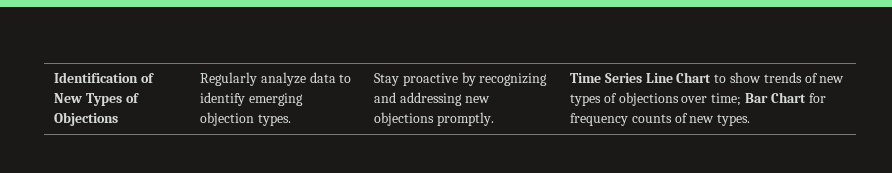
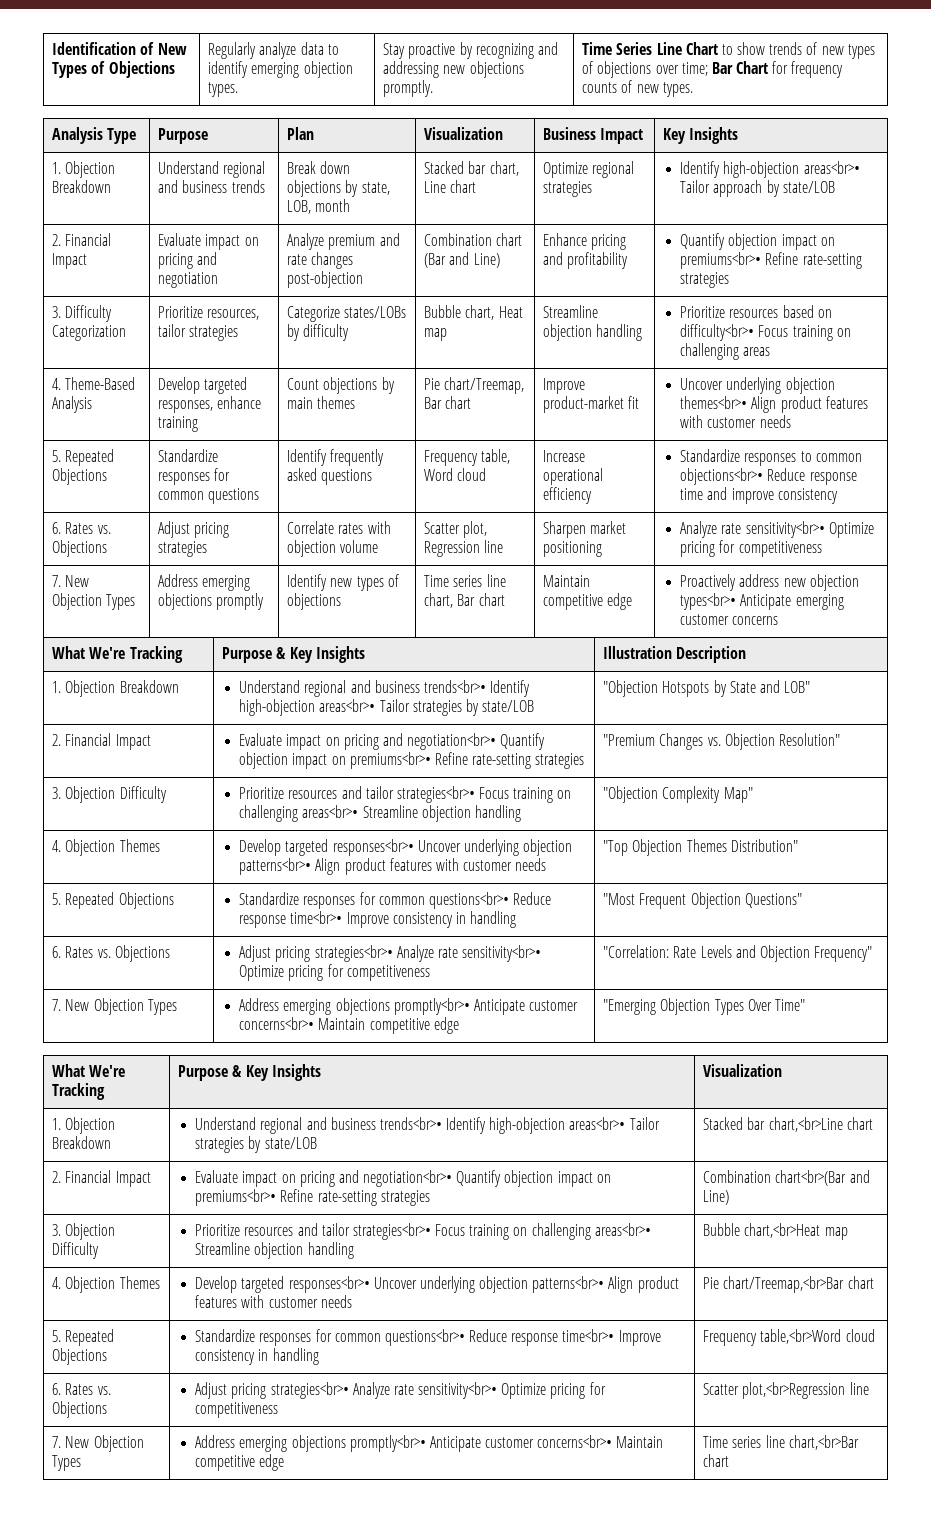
(751, 120) none -> [52,127,137,144] [158,128,209,144] [287,127,315,140] [424,127,504,140] [543,127,644,144] [663,127,739,144] [52,161,116,178] [52,180,112,193] [158,161,266,178] [158,180,265,193] [287,161,351,174] [287,180,390,197] [287,199,351,214] [424,161,519,176] [424,180,477,193] [543,161,635,178] [543,181,593,197] [680,161,860,178] [680,180,835,197] [52,233,112,246] [52,253,88,269] [158,233,259,250] [158,252,218,269] [158,272,219,288] [287,233,400,250] [287,252,354,269] [287,271,364,288] [424,233,523,246] [424,252,500,268] [543,233,627,250] [543,252,629,269] [680,233,835,250] [680,252,862,269] [680,272,730,288] [52,305,113,322] [52,325,127,341] [158,306,260,320] [158,324,239,341] [287,306,407,322] [287,324,350,341] [424,305,523,320] [424,328,448,341] [543,305,599,318] [543,324,643,341] [680,305,832,318] [680,324,851,341] [680,343,771,360] [52,377,136,390] [52,396,93,413] [158,377,248,394] [158,396,262,413] [158,416,199,432] [287,377,395,394] [287,396,356,409] [424,377,525,394] [424,396,472,409] [543,378,586,394] [543,396,640,413] [680,377,835,394] [680,396,868,413] [680,415,791,428] [52,449,115,466] [52,468,108,485] [158,449,219,462] [158,468,231,485] [158,488,260,504] [287,449,385,466] [287,468,373,485] [424,449,511,466] [424,468,487,481] [543,450,586,462] [543,468,604,485] [543,487,593,504] [680,449,862,466] [680,468,857,485] [680,487,838,504] [52,522,111,534] [52,540,108,557] [158,521,230,538] [158,541,208,557] [287,521,391,534] [287,540,379,557] [424,521,488,538] [424,540,504,557] [543,521,627,538] [543,541,603,557] [680,521,874,538] [680,540,822,557] [52,575,90,587] [52,593,136,610] [158,574,251,591] [158,593,265,610] [287,574,399,591] [287,593,342,610] [424,574,506,587] [424,593,505,608] [543,575,591,587] [543,593,633,610] [680,574,859,591] [680,593,844,610] [680,614,779,625] [52,646,183,663] [222,646,365,663] [603,646,747,663] [52,680,179,697] [239,680,531,697] [239,699,535,716] [603,680,811,697] [52,733,151,750] [239,733,546,750] [239,752,585,769] [603,733,840,750] [52,786,167,803] [239,786,572,803] [239,805,521,822] [603,786,753,803] [52,839,160,856] [239,839,573,856] [239,858,547,875] [603,839,798,856] [52,892,174,909] [239,892,552,909] [239,911,517,928] [603,892,802,909] [52,945,170,962] [239,945,542,962] [239,964,430,981] [603,945,873,962] [52,998,177,1015] [239,998,579,1015] [239,1017,459,1034] [603,998,805,1015] [52,1064,126,1077] [52,1083,106,1100] [178,1064,321,1081] [703,1064,783,1077] [52,1117,116,1134] [52,1136,112,1149] [195,1117,660,1134] [195,1136,317,1153] [703,1117,873,1132] [52,1170,151,1187] [195,1170,611,1187] [195,1189,430,1206] [703,1170,870,1186] [703,1190,730,1205] [52,1223,116,1240] [52,1242,100,1259] [195,1223,651,1240] [195,1242,354,1259] [703,1223,848,1240] [52,1276,160,1293] [195,1276,679,1293] [195,1295,352,1308] [703,1276,874,1293] [52,1329,115,1346] [52,1348,108,1365] [195,1329,661,1346] [195,1348,319,1365] [703,1329,875,1346] [52,1383,111,1395] [52,1401,108,1418] [195,1382,606,1399] [195,1402,279,1418] [703,1382,869,1399] [52,1435,144,1452] [52,1455,82,1471] [195,1435,664,1452] [195,1454,285,1471] [703,1435,859,1450] [703,1454,730,1467] // Analysis Type | Purpose | Plan | Visualization | Business Impact | Key Insights // 1. Objection Breakdown | Understand regional and business trends | Break down objections by state, LOB, month | Stacked bar chart, Line chart | Optimize regional strategies | Identify high-objection areas<br>• Tailor approach by state/LOB // 2. Financial Impact | Evaluate impact on pricing and negotiation | Analyze premium and rate changes post-objection | Combination chart (Bar and Line) | Enhance pricing and profitability | Quantify objection impact on premiums<br>• Refine rate-setting strategies // 3. Difficulty Categorization | Prioritize resources, tailor strategies | Categorize states/LOBs by difficulty | Bubble chart, Heat map | Streamline objection handling | Prioritize resources based on difficulty<br>• Focus training on challenging areas // 4. Theme-Based Analysis | Develop targeted responses, enhance training | Count objections by main themes | Pie chart/Treemap, Bar chart | Improve product-market fit | Uncover underlying objection themes<br>• Align product features with customer needs // 5. Repeated Objections | Standardize responses for common questions | Identify frequently asked questions | Frequency table, Word cloud | Increase operational efficiency | Standardize responses to common objections<br>• Reduce response time and improve consistency // 6. Rates vs. Objections | Adjust pricing strategies | Correlate rates with objection volume | Scatter plot, Regression line | Sharpen market positioning | Analyze rate sensitivity<br>• Optimize pricing for competitiveness // 7. New Objection Types | Address emerging objections promptly | Identify new types of objections | Time series line chart, Bar chart | Maintain competitive edge | Proactively address new objection types<br>• Anticipate emerging customer concerns // What We're Tracking | Purpose & Key Insights | Illustration Description // 1. Objection Breakdown | Understand regional and business trends<br>• Identify high-objection areas<br>• Tailor strategies by state/LOB | "Objection Hotspots by State and LOB" // 2. Financial Impact | Evaluate impact on pricing and negotiation<br>• Quantify objection impact on premiums<br>• Refine rate-setting strategies | "Premium Changes vs. Objection Resolution" // 3. Objection Difficulty | Prioritize resources and tailor strategies<br>• Focus training on challenging areas<br>• Streamline objection handling | "Objection Complexity Map" // 4. Objection Themes | Develop targeted responses<br>• Uncover underlying objection patterns<br>• Align product features with customer needs | "Top Objection Themes Distribution" // 5. Repeated Objections | Standardize responses for common questions<br>• Reduce response time<br>• Improve consistency in handling | "Most Frequent Objection Questions" // 6. Rates vs. Objections | Adjust pricing strategies<br>• Analyze rate sensitivity<br>• Optimize pricing for competitiveness | "Correlation: Rate Levels and Objection Frequency" // 7. New Objection Types | Address emerging objections promptly<br>• Anticipate customer concerns<br>• Maintain competitive edge | "Emerging Objection Types Over Time" // What We're Tracking | Purpose & Key Insights | Visualization // 1. Objection Breakdown | Understand regional and business trends<br>• Identify high-objection areas<br>• Tailor strategies by state/LOB | Stacked bar chart,<br>Line chart // 2. Financial Impact | Evaluate impact on pricing and negotiation<br>• Quantify objection impact on premiums<br>• Refine rate-setting strategies | Combination chart<br>(Bar and Line) // 3. Objection Difficulty | Prioritize resources and tailor strategies<br>• Focus training on challenging areas<br>• Streamline objection handling | Bubble chart,<br>Heat map // 4. Objection Themes | Develop targeted responses<br>• Uncover underlying objection patterns<br>• Align product features with customer needs | Pie chart/Treemap,<br>Bar chart // 5. Repeated Objections | Standardize responses for common questions<br>• Reduce response time<br>• Improve consistency in handling | Frequency table,<br>Word cloud // 6. Rates vs. Objections | Adjust pricing strategies<br>• Analyze rate sensitivity<br>• Optimize pricing for competitiveness | Scatter plot,<br>Regression line // 7. New Objection Types | Address emerging objections promptly<br>• Anticipate customer concerns<br>• Maintain competitive edge | Time series line chart,<br>Bar chart

